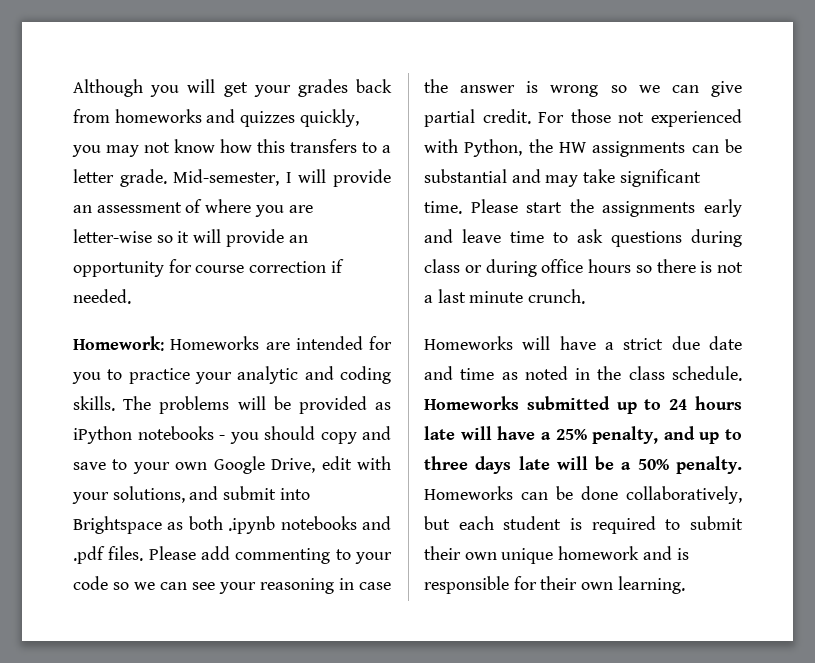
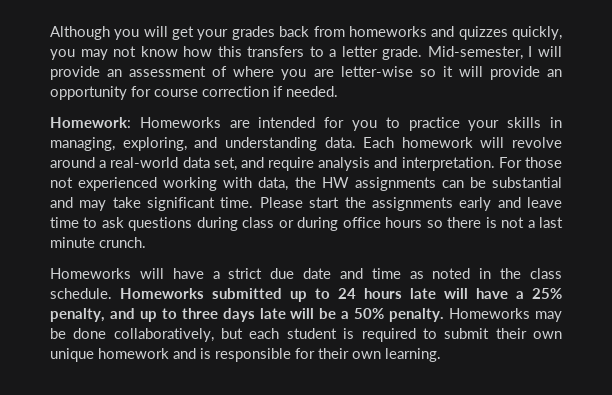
[237,366,391,384] [73,396,391,414] [73,426,391,444] [73,456,392,474] [72,486,310,504] [73,516,391,534] [73,546,392,564] [73,576,391,594] [424,79,742,97] [424,109,531,127] analytic and coding skills. The problems will be provided as iPython notebooks - you should copy and save to your own Google Drive, edit with your solutions, and submit into Brightspace as both .ipynb notebooks and .pdf files. Please add commenting to your code so we can see your reasoning in case the answer is wrong so we can give partial credit. -> [507,117,563,128] [50,137,562,151] [50,157,495,171] skills in managing, exploring, and understanding data. Each homework will revolve around a real-world data set, and require analysis and interpretation.
[424,139,523,157] with Python, -> [163,177,289,191] working with data,
[521,492,548,500] can -> [534,311,562,322] may

